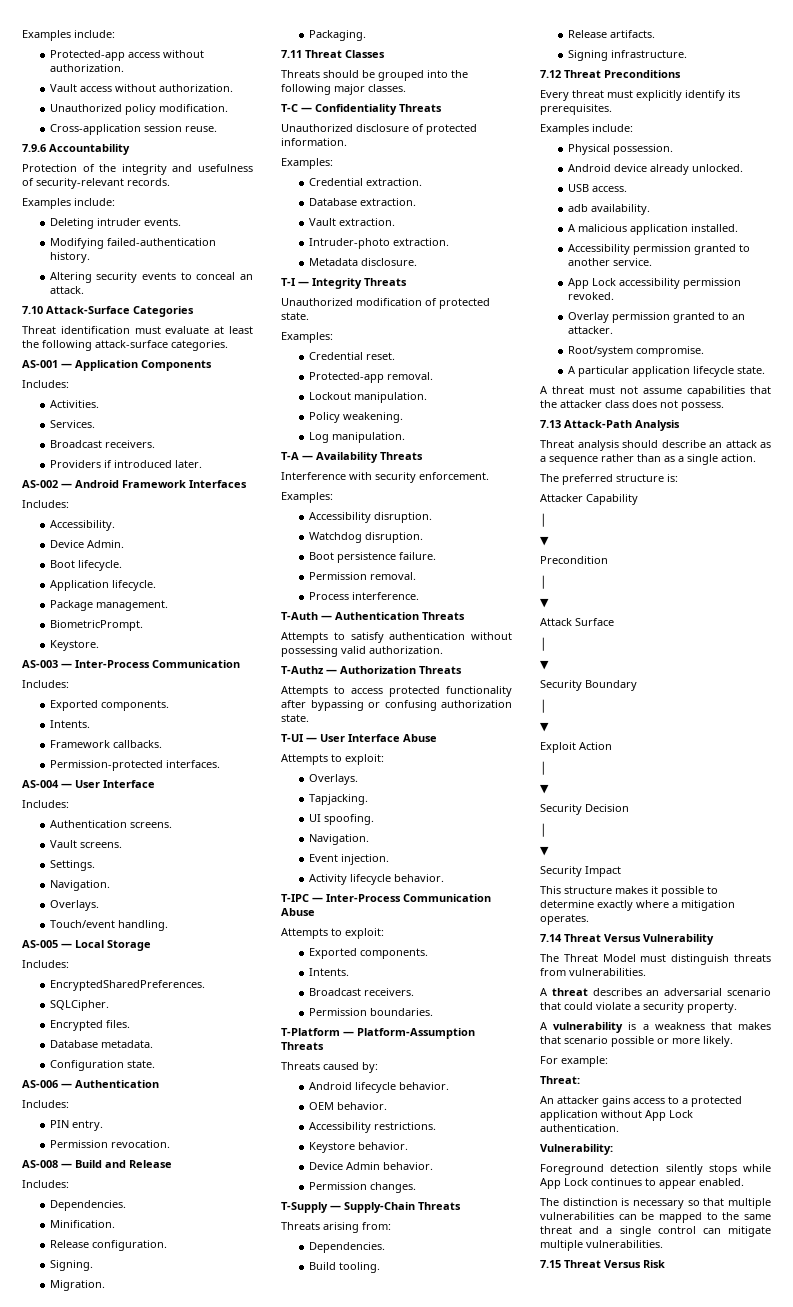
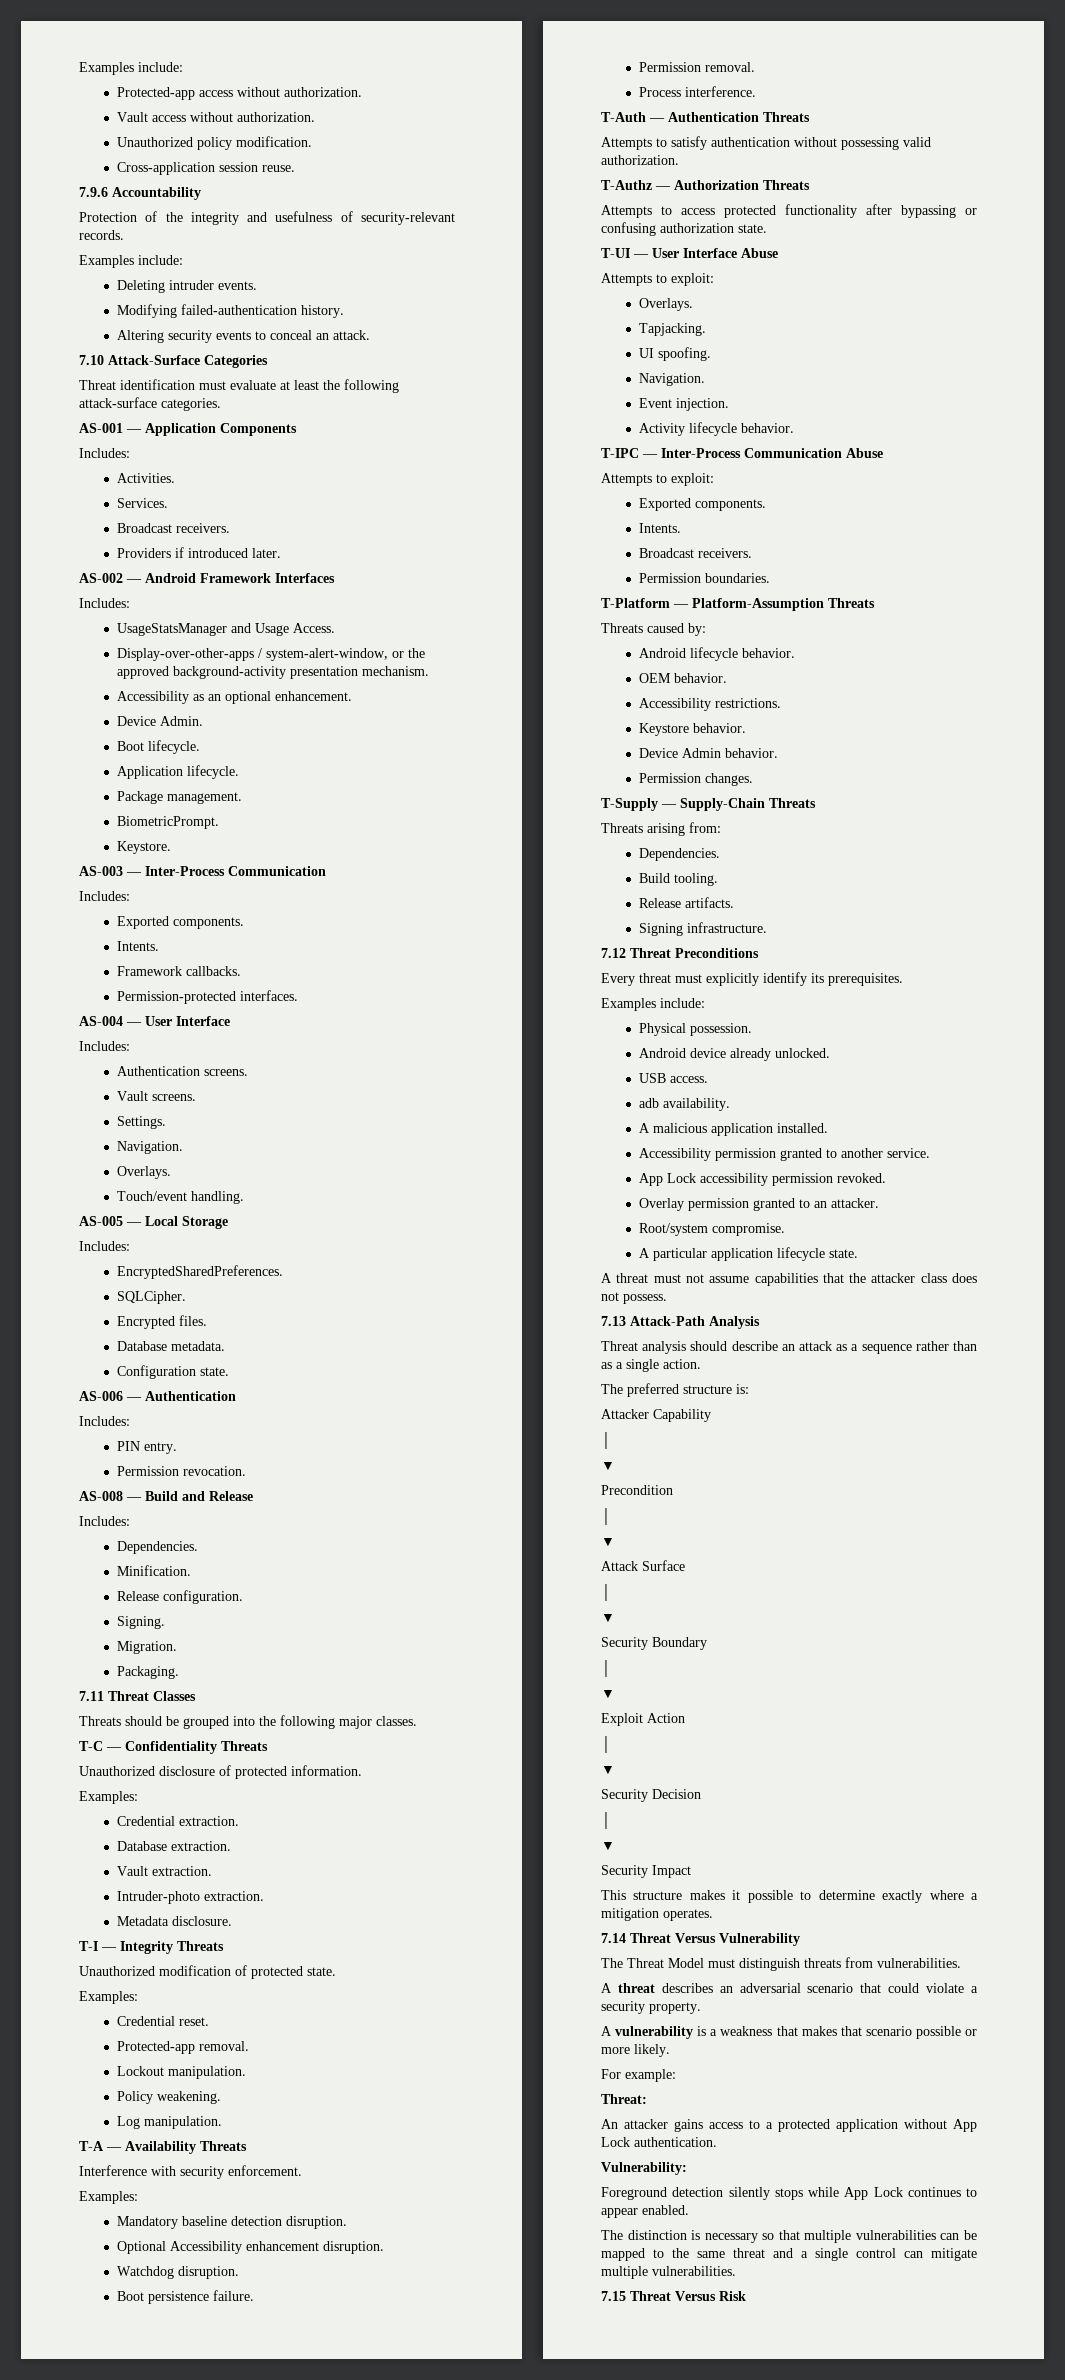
[49,520,115,531] Accessibility. -> [116,623,335,636] [116,648,425,661] [116,666,429,679] [116,691,352,704] UsageStatsManager and Usage Access. // Display-over-other-apps / system-alert-window, or the approved background-activity presentation mechanism. // Accessibility as an optional enhancement.
[308,512,371,523] Accessibility -> [116,2216,347,2229] [116,2241,319,2254] Mandatory baseline detection disruption. // Optional Accessibility enhancement

